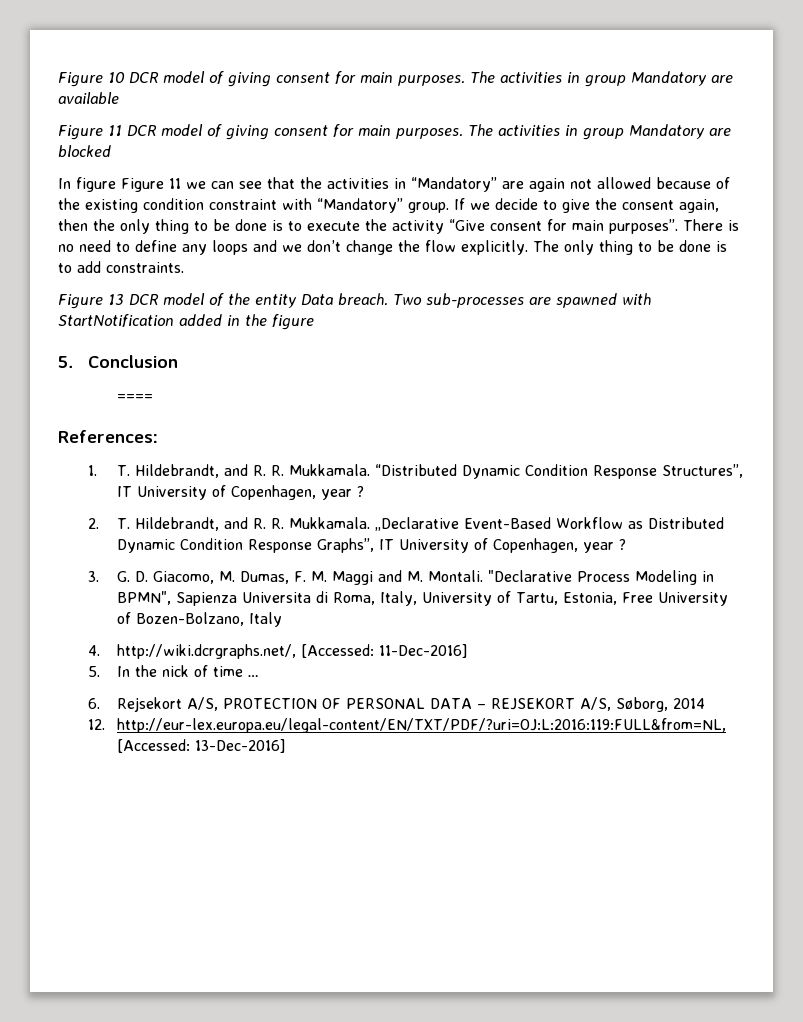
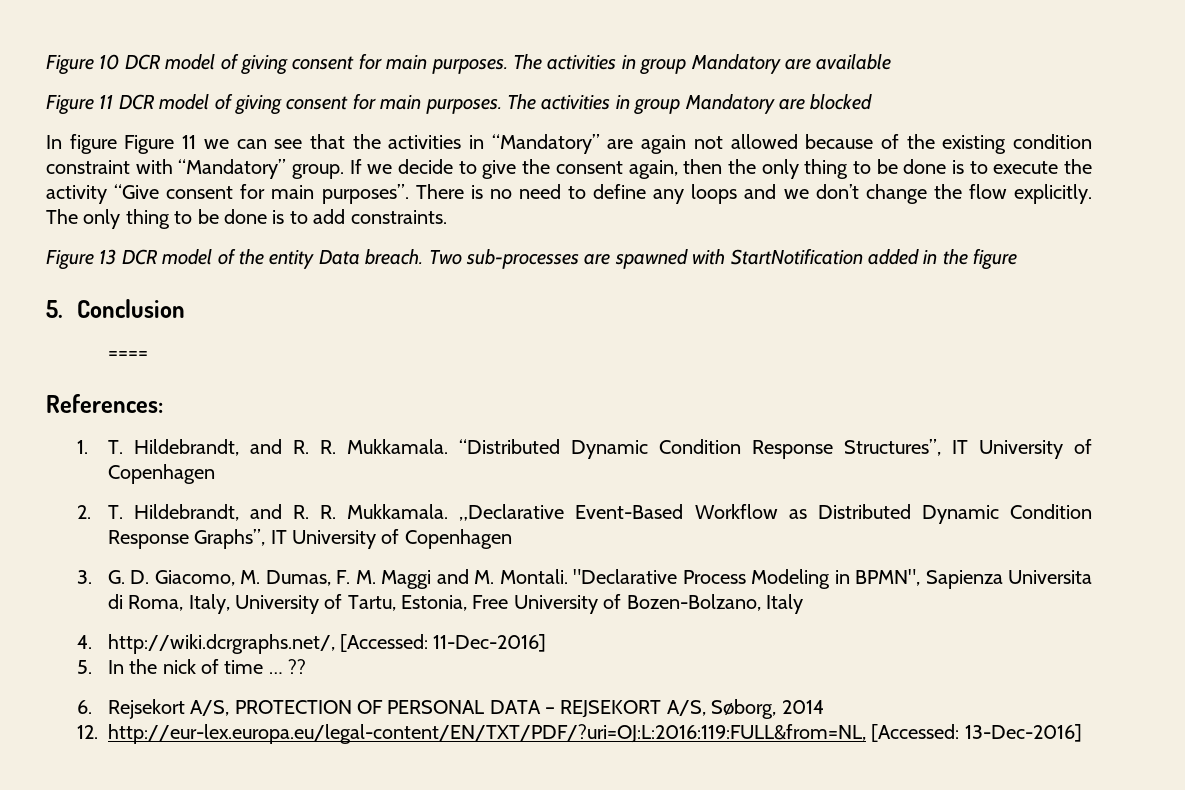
[231,485,365,500] Copenhagen, year ? -> [107,464,215,484] Copenhagen
[493,538,627,553] Copenhagen, year ? -> [404,529,512,549] Copenhagen
(260, 676) none -> [288,659,307,674] ??

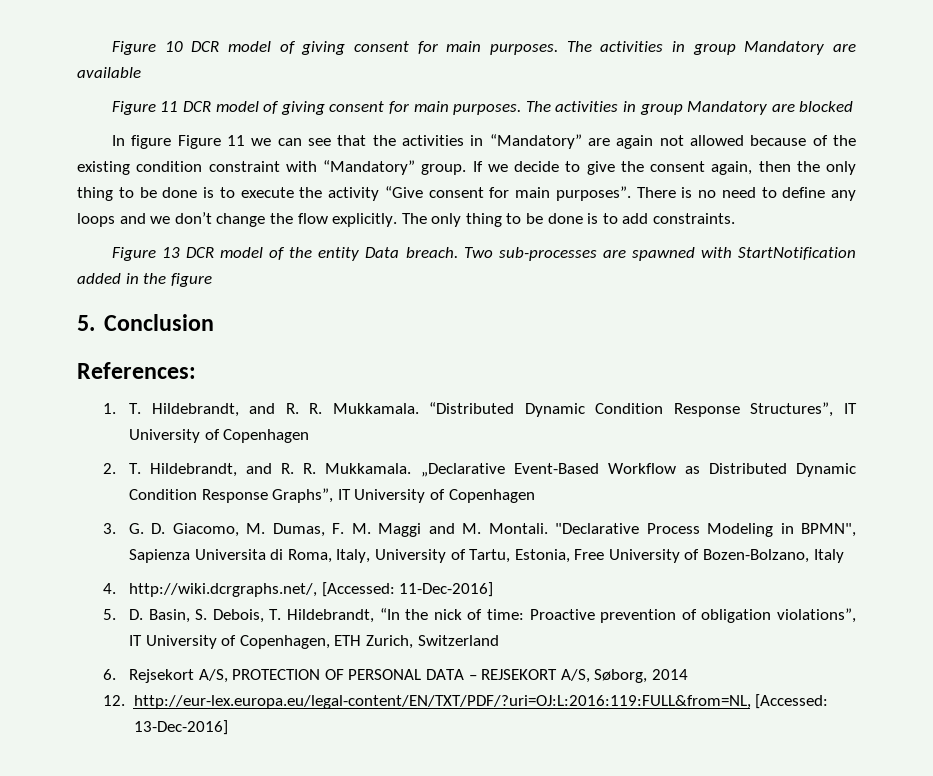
[107,351,148,359] // ==== -> (214, 322) none
[107,659,307,674] In the nick of time … ?? -> [128,608,857,623] [128,635,499,649] D. Basin, S. Debois, T. Hildebrandt, “In the nick of time: Proactive prevention of obligation violations”, IT University of Copenhagen, ETH Zurich, Switzerland

